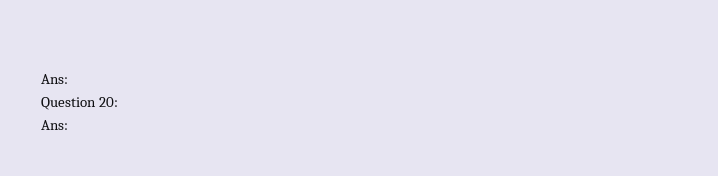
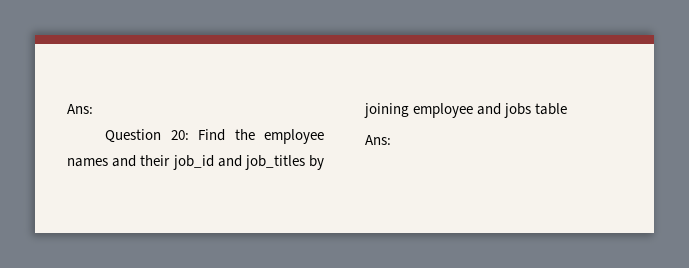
(118, 102) none -> [198,129,324,144] [67,155,324,170] [364,103,568,118] Find the employee names and their job_id and job_titles by joining employee and jobs table

